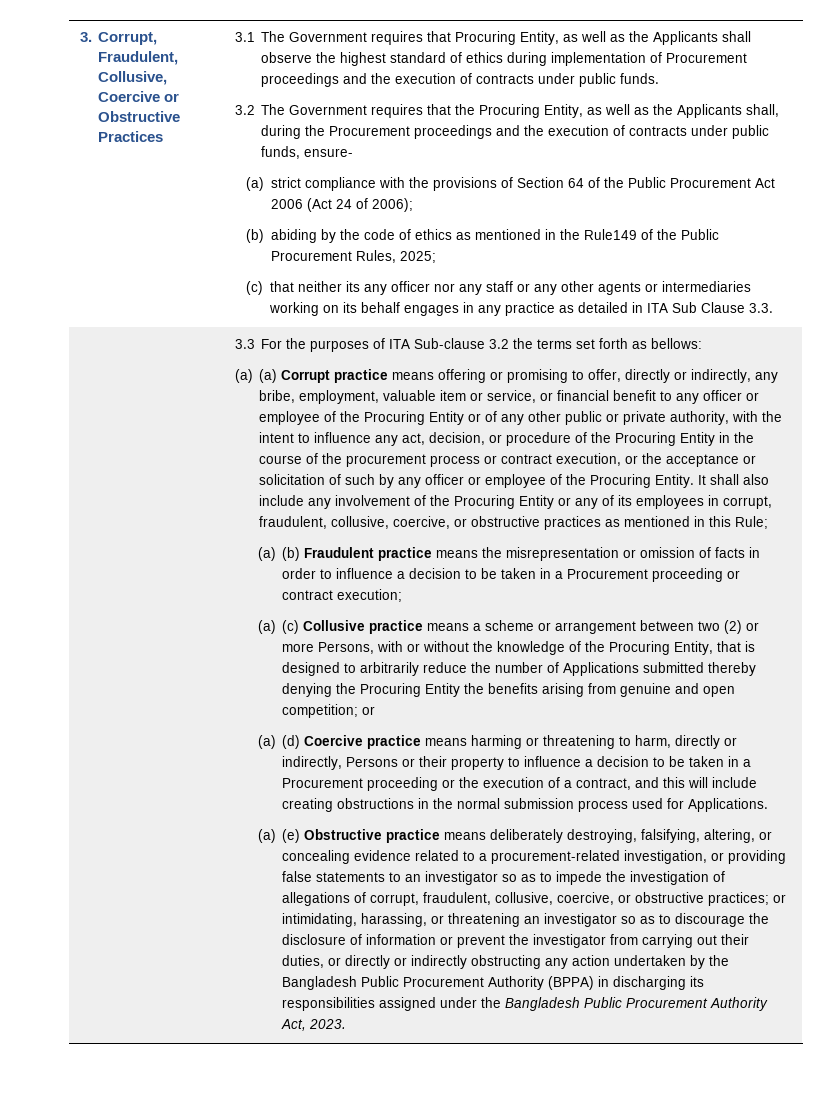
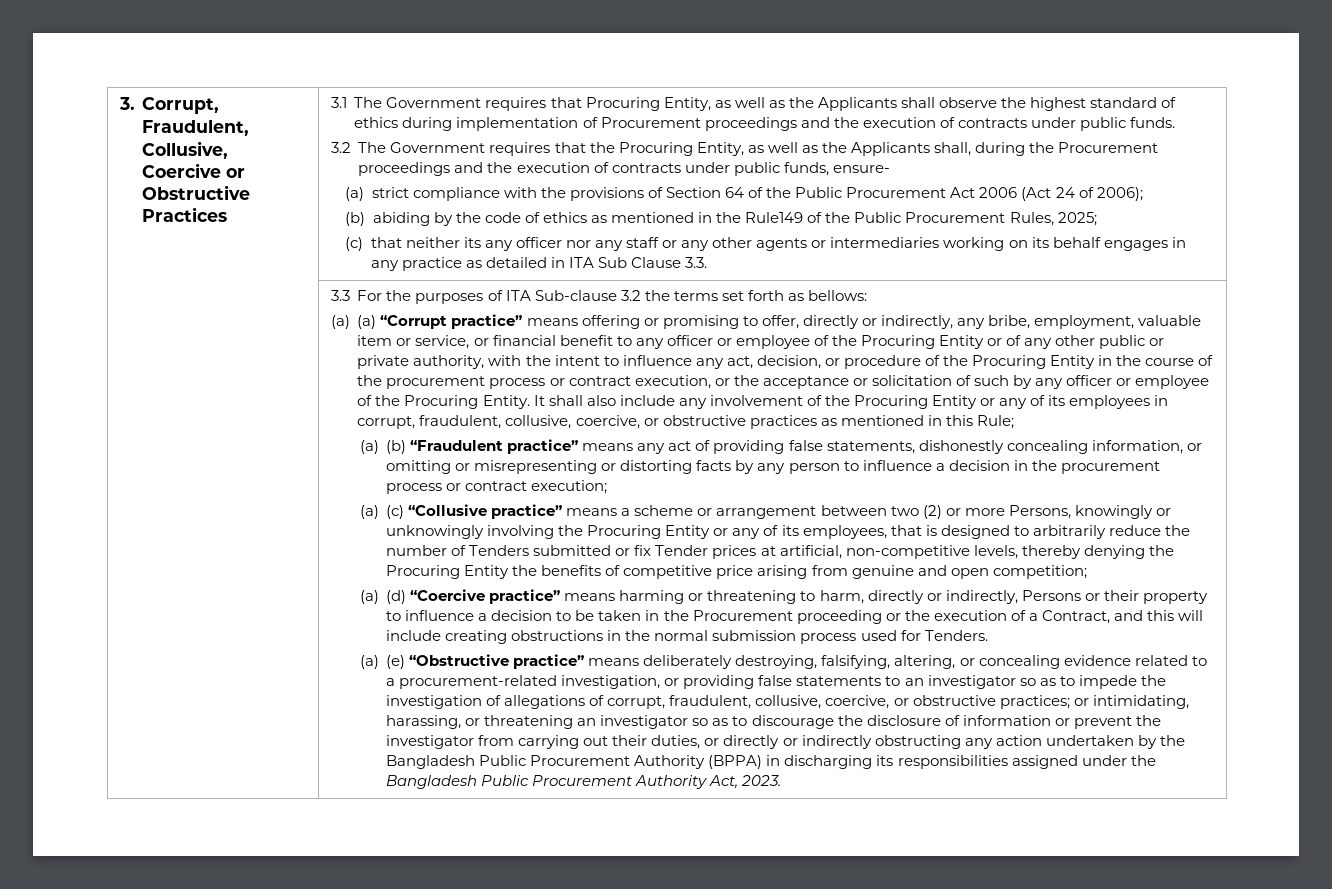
[281,369,389,383] Corrupt practice -> [380,314,523,329] “Corrupt practice”
[304,547,761,561] [282,568,724,582] Fraudulent practice means the misrepresentation or omission of facts in order to influence a decision to be taken in a Procurement proceeding -> [410,439,1202,454] [386,460,1160,474] [386,483,443,494] “Fraudulent practice” means any act of providing false statements, dishonestly concealing information, or omitting or misrepresenting or distorting facts by any person to influence a decision in the procurement process
[303,620,424,634] Collusive practice -> [408,504,563,519] “Collusive practice”
[377,641,714,655] with or without the knowledge of the Procuring Entity, -> [1074,505,1171,519] [386,525,887,539] knowingly or unknowingly involving the Procuring Entity or any of its employees,
[563,662,705,676] Applications submitted -> [469,545,1018,559] Tenders submitted or fix Tender prices at artificial, non-competitive levels,
(539, 688) none -> [605,565,754,579] of competitive price
[362,706,376,715] or -> (1087, 572) none
[304,735,422,749] Coercive practice -> [410,589,561,604] “Coercive practice”
[743,759,752,767] a -> [663,610,689,621] the
[576,778,632,790] contract, -> [1041,610,1110,624] Contract,
[688,798,769,812] Applications. -> [924,630,988,641] Tenders.
[304,829,441,843] Obstructive practice -> [409,654,585,669] “Obstructive practice”

